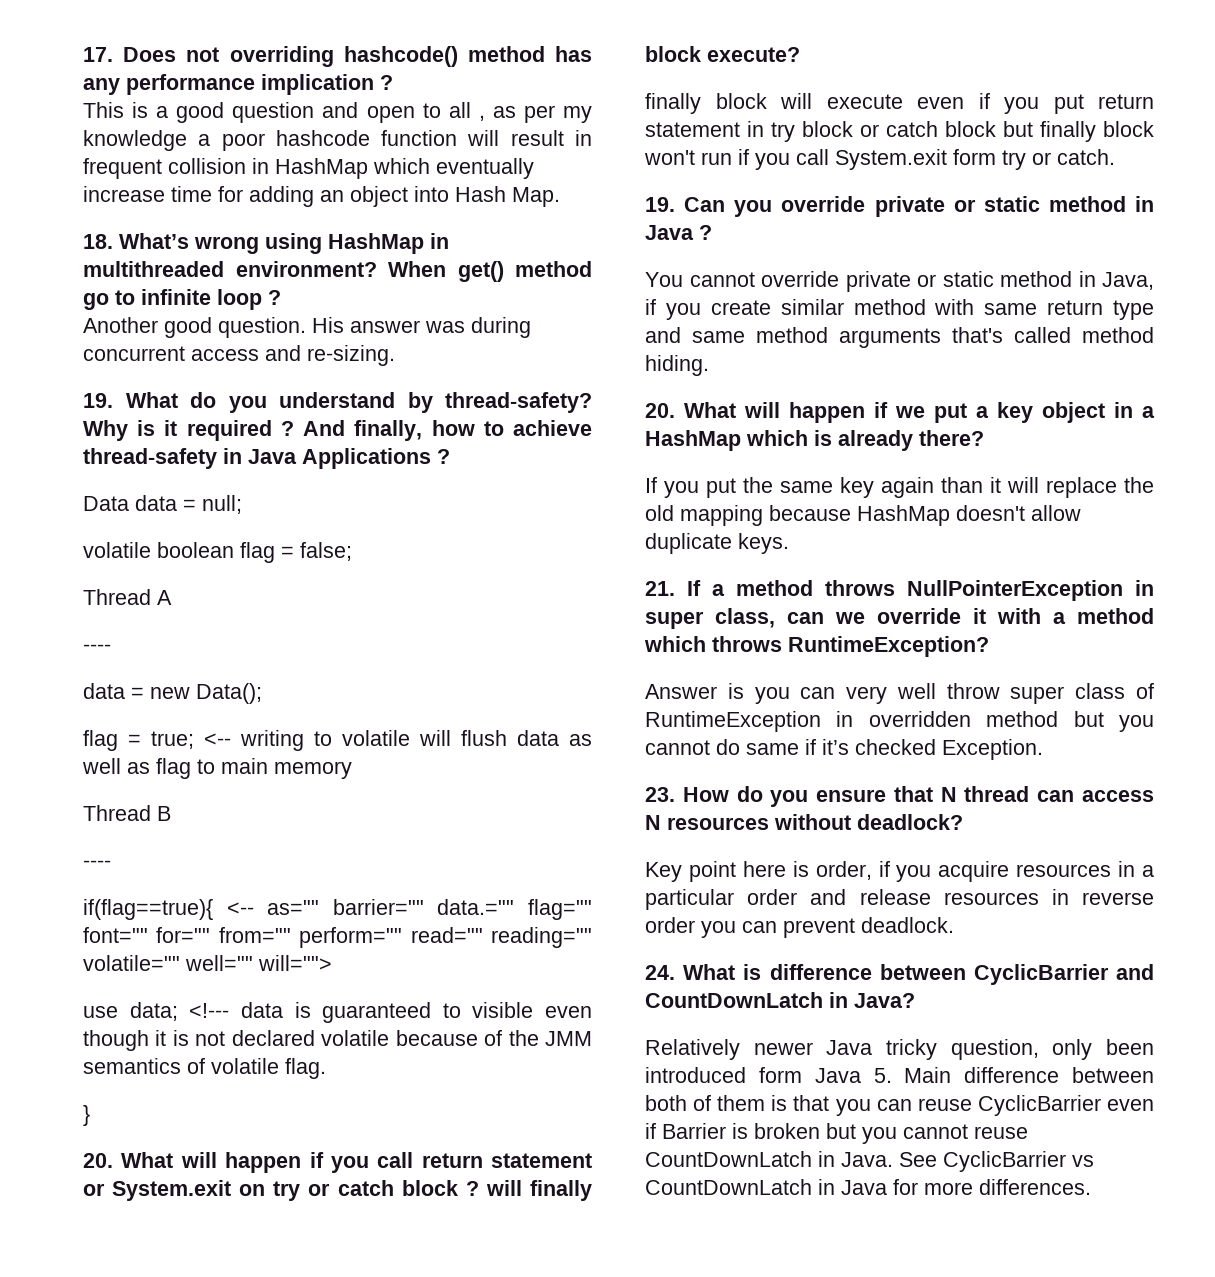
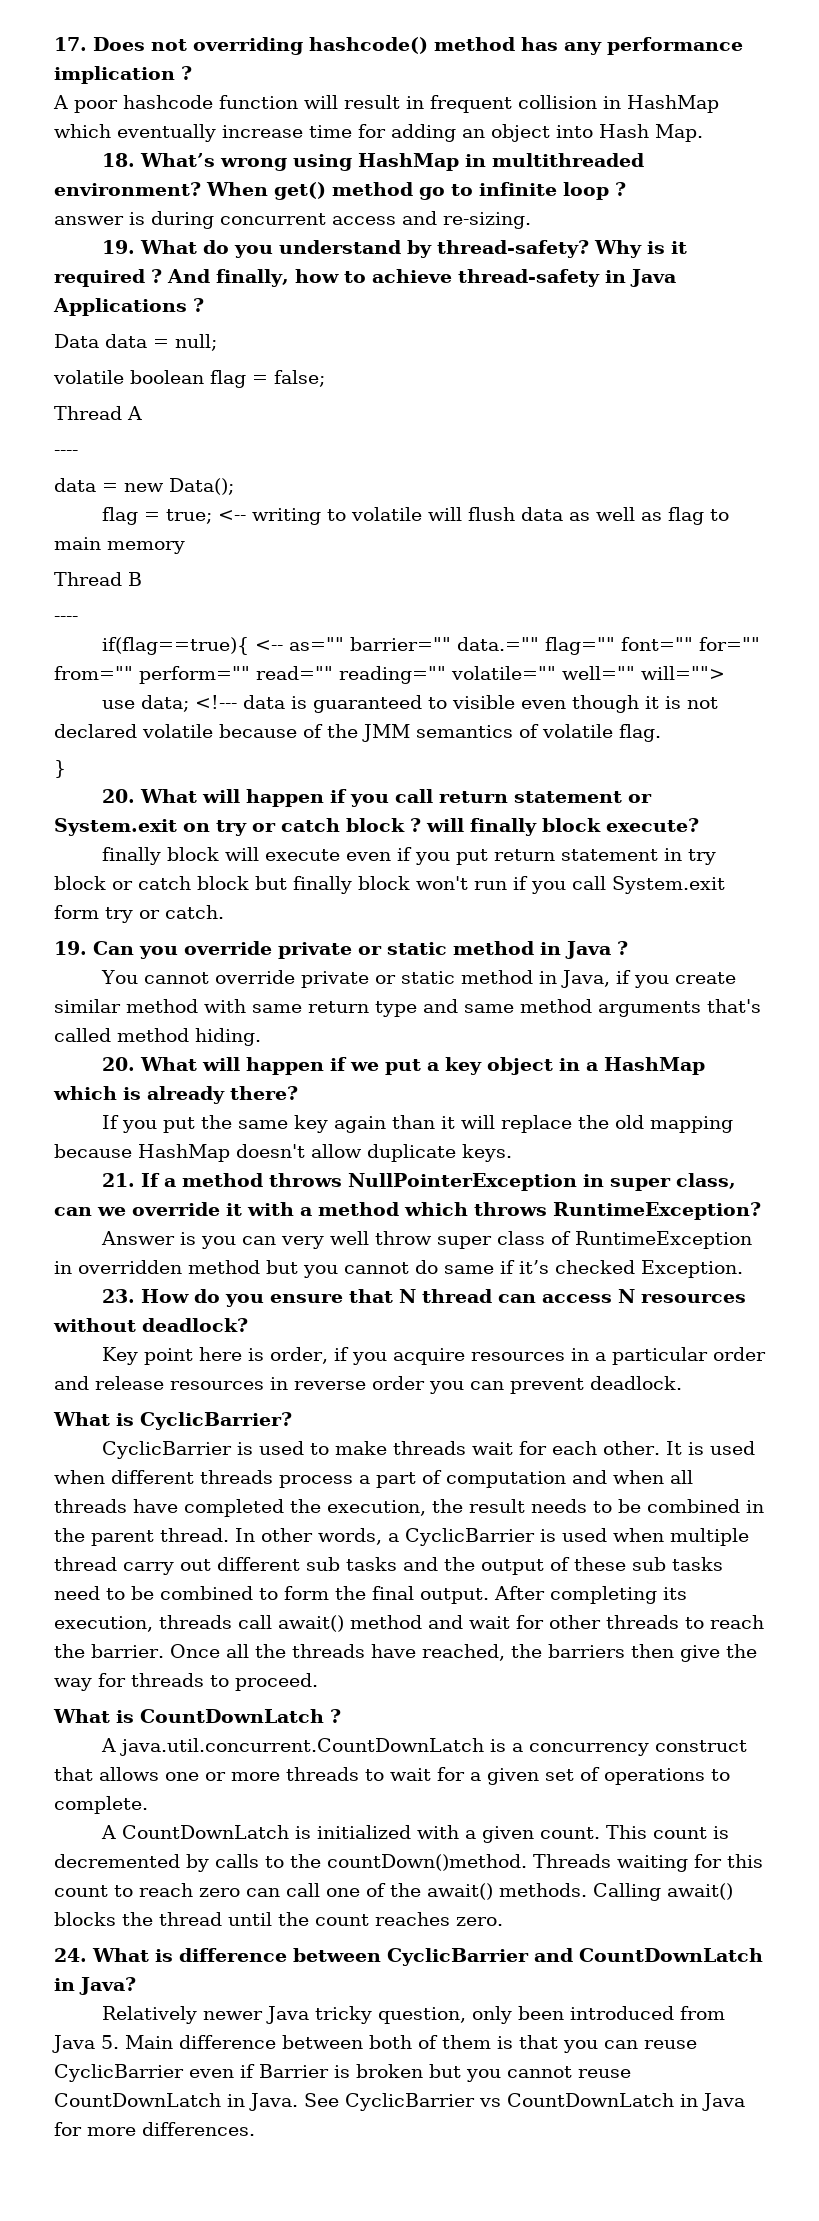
[83,102,592,123] [83,130,211,151] This is a good question and open to all , as per my knowledge a -> [53,95,68,109] A
[83,317,465,338] Another good question. His answer was -> [54,212,145,225] answer is
(954, 925) none -> [53,1412,292,1430] [101,1441,755,1459] [54,1470,693,1488] [54,1499,764,1517] [54,1528,749,1546] [54,1557,723,1575] [54,1586,687,1604] [54,1615,764,1632] [54,1644,757,1662] [54,1673,318,1691] [53,1709,341,1723] [100,1738,747,1756] [54,1767,730,1785] [54,1796,148,1814] [100,1825,729,1843] [54,1854,763,1872] [54,1883,733,1901] [54,1912,503,1926] // What is CyclicBarrier? // CyclicBarrier is used to make threads wait for each other. It is used when different threads process a part of computation and when all threads have completed the execution, the result needs to be combined in the parent thread. In other words, a CyclicBarrier is used when multiple thread carry out different sub tasks and the output of these sub tasks need to be combined to form the final output. After completing its execution, threads call await() method and wait for other threads to reach the barrier. Once all the threads have reached, the barriers then give the way for threads to proceed. // What is CountDownLatch ? // A java.util.concurrent.CountDownLatch is a concurrency construct that allows one or more threads to wait for a given set of operations to complete. // A CountDownLatch is initialized with a given count. This count is decremented by calls to the countDown()method. Threads waiting for this count to reach zero can call one of the await() methods. Calling await() blocks the thread until the count reaches zero.
[758,1067,802,1083] form -> [679,2006,725,2020] from

